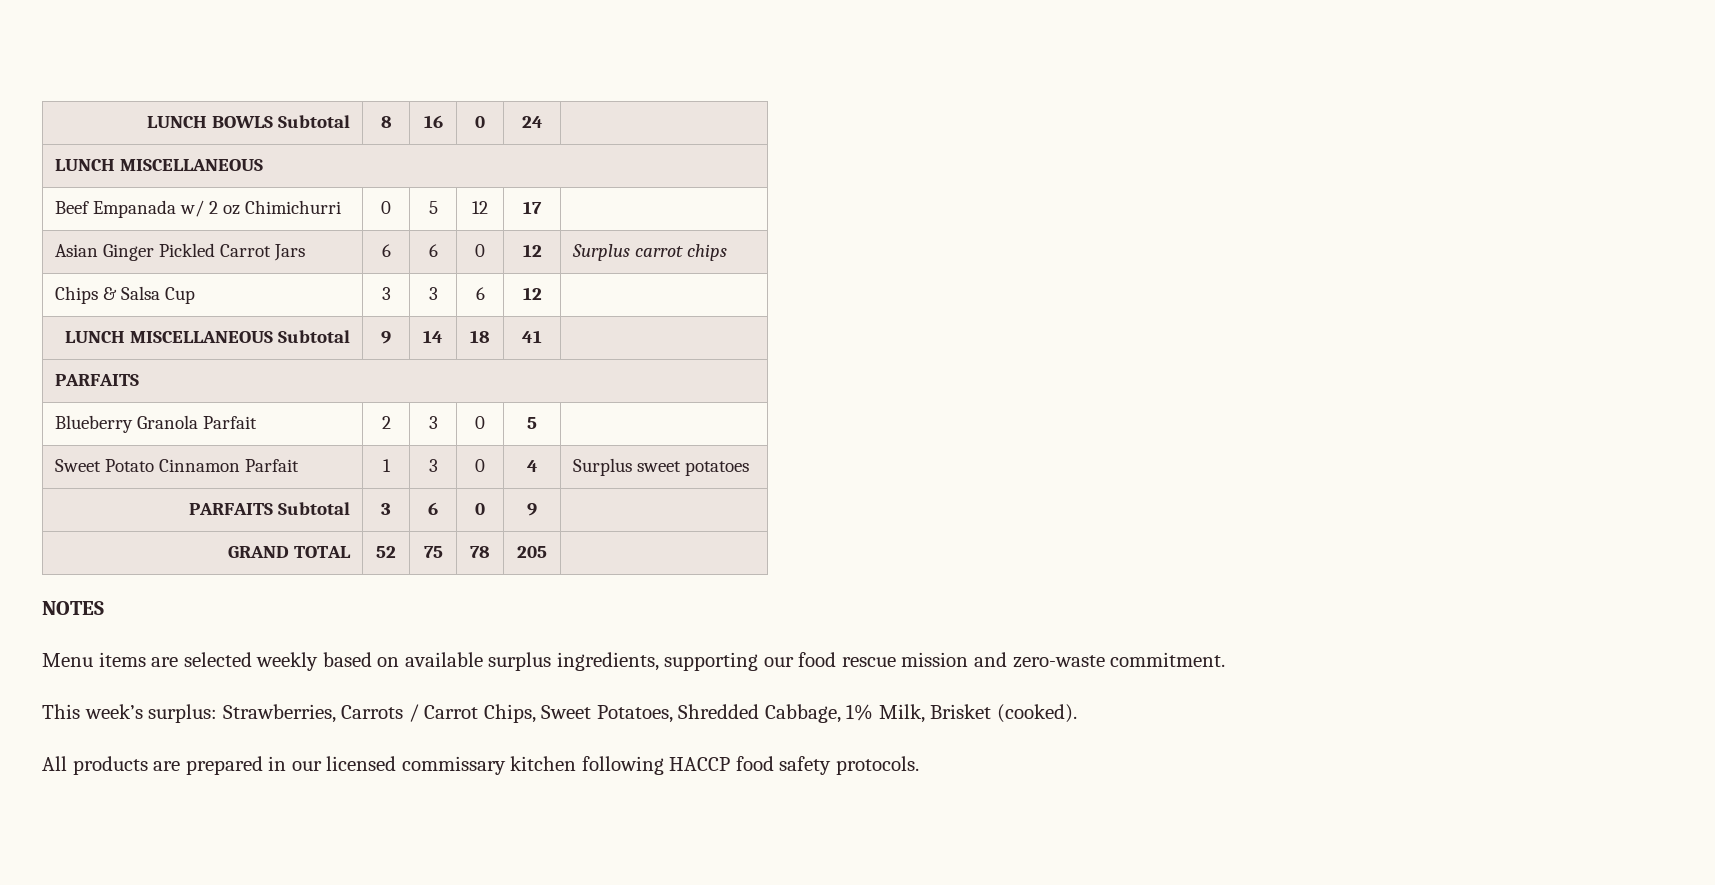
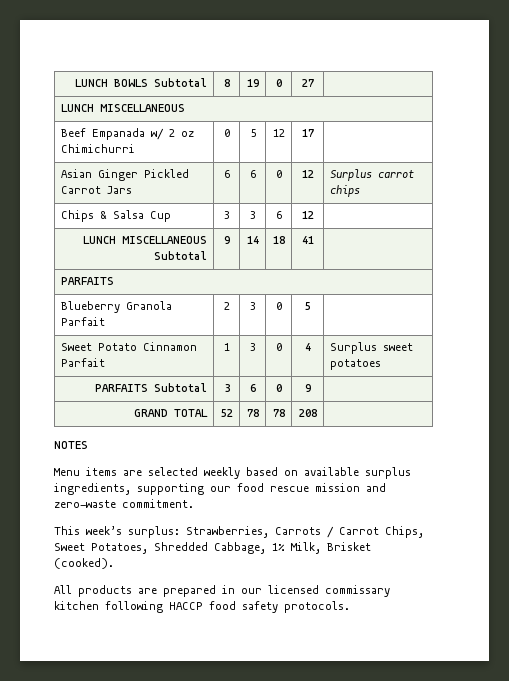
[423,115,443,128] [475,116,485,128] [521,116,543,128] 16 | 0 | 24 -> [246,79,259,87] [275,79,282,87] [301,79,314,87] 19 | 0 | 27
[423,546,443,558] [470,546,490,558] [517,546,547,558] 75 | 78 | 205 -> [246,409,259,417] [272,409,285,417] [298,409,317,417] 78 | 78 | 208

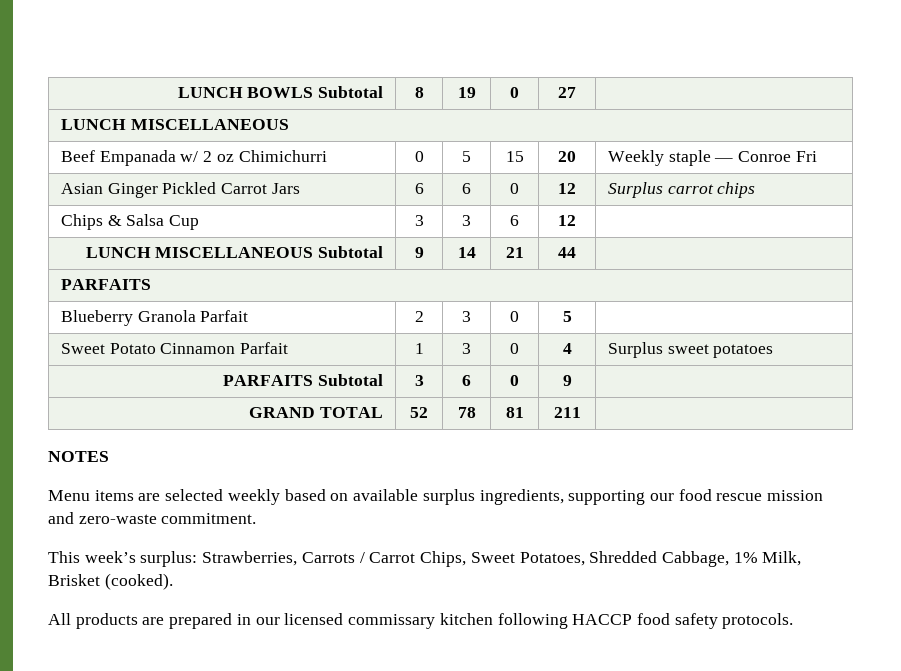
[272,129,285,137] [301,129,314,137] 12 | 17 | -> [505,151,524,162] [558,151,576,162] [608,150,817,166] 15 | 20 | Weekly staple — Conroe Fri
[272,236,285,244] [301,236,314,244] 18 | 41 -> [505,247,524,258] [558,247,576,258] 21 | 44
[272,409,285,417] [298,409,317,417] 78 | 208 -> [505,407,524,418] [553,407,581,418] 81 | 211

